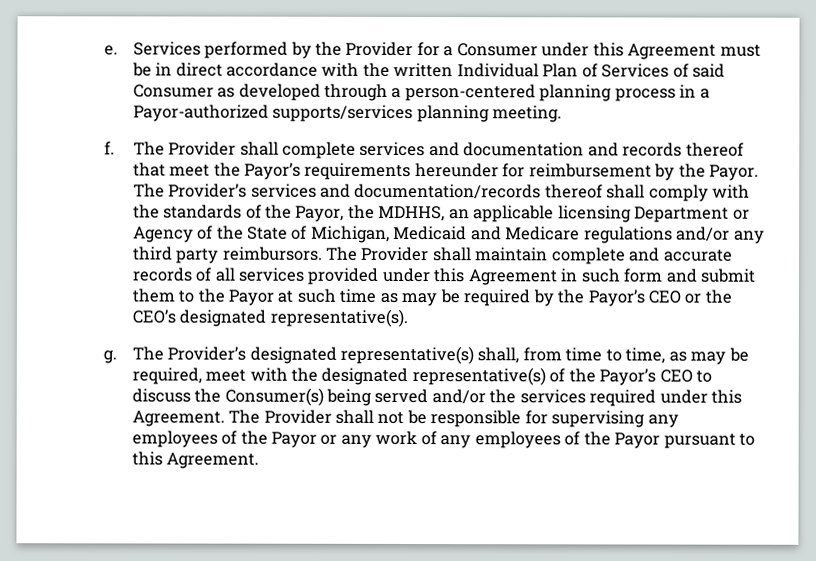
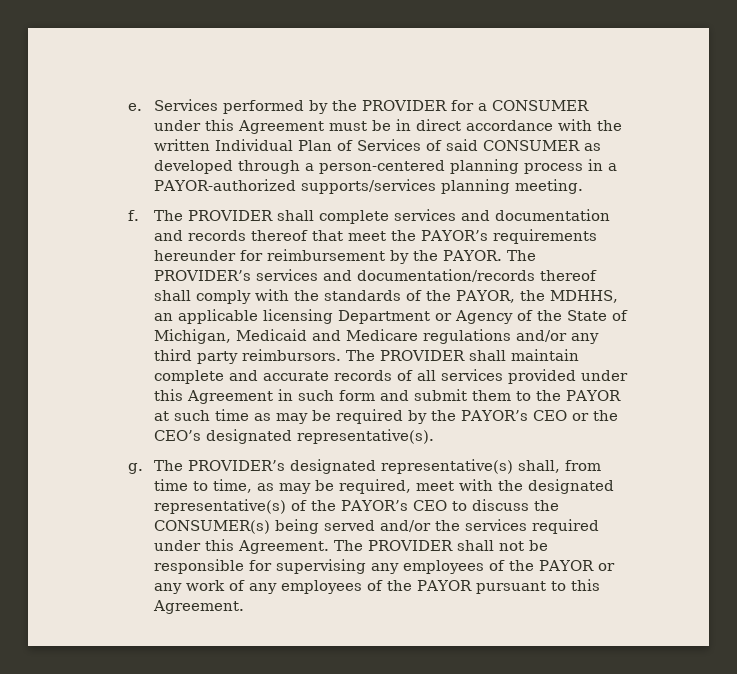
[345,41,414,57] Provider -> [362,100,448,111] PROVIDER
[456,43,538,57] Consumer -> [492,100,590,111] CONSUMER
[132,84,214,98] Consumer -> [483,140,581,151] CONSUMER
[132,104,269,122] Payor-authorized -> [154,179,297,191] PAYOR-authorized
[168,141,237,156] Provider -> [188,210,274,221] PROVIDER
[243,162,301,180] Payor’s -> [421,230,489,241] PAYOR’s
[709,164,760,181] [132,183,248,198] Payor. The Provider’s -> [443,250,537,261] [154,270,252,281] PAYOR. The PROVIDER’s
[295,205,345,222] Payor, -> [456,290,516,303] PAYOR,
[361,246,430,262] Provider -> [380,350,466,361] PROVIDER
[227,289,274,306] Payor -> [566,390,622,401] PAYOR
[587,289,645,307] Payor’s -> [461,410,529,421] PAYOR’s
[167,346,247,361] Provider’s -> [188,460,286,471] PROVIDER’s
[599,368,657,386] Payor’s -> [341,500,409,511] PAYOR’s
[224,387,324,406] Consumer(s) -> [154,520,271,534] CONSUMER(s)
[263,409,332,424] Provider -> [368,540,454,551] PROVIDER
[270,431,317,448] Payor -> [539,560,595,571] PAYOR
[614,432,661,449] Payor -> [417,580,473,591] PAYOR

